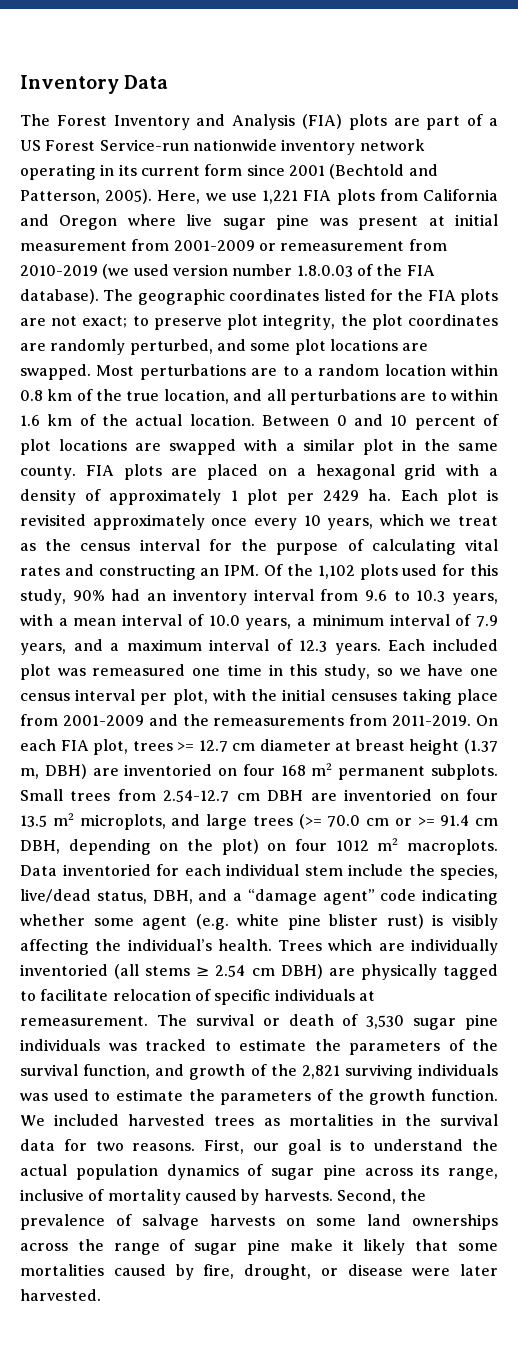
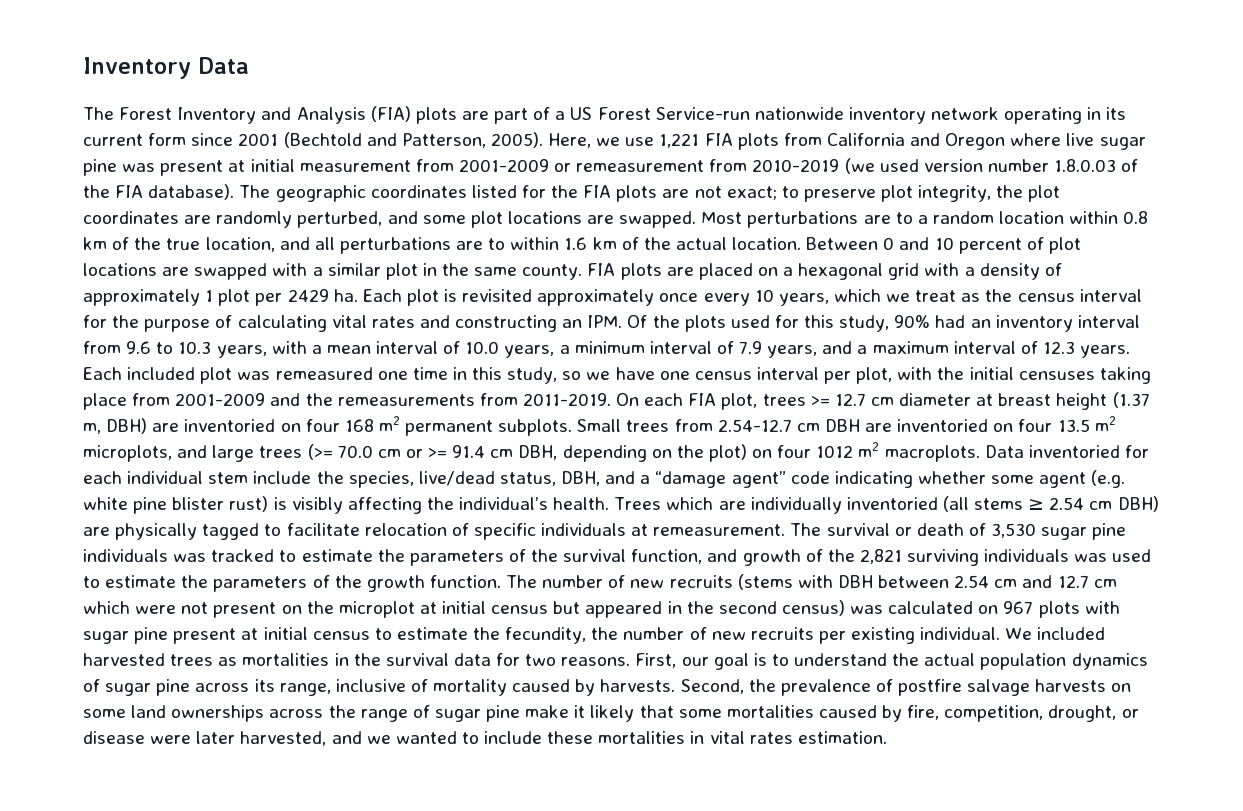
[317,565,355,579] 1,102 -> (680, 321) none
(499, 1095) none -> [506,574,1117,590] [83,600,1120,618] [83,627,1001,644] The number of new recruits (stems with DBH between 2.54 cm and 12.7 cm which were not present on the microplot at initial census but appeared in the second census) was calculated on 967 plots with sugar pine present at initial census to estimate the fecundity, the number of new recruits per existing individual.
(132, 1220) none -> [898,679,963,696] postfire
(235, 1271) none -> [944,705,1044,722] competition,
[20,1289,101,1301] harvested. -> [240,731,887,746] harvested, and we wanted to include these mortalities in vital rates estimation.

